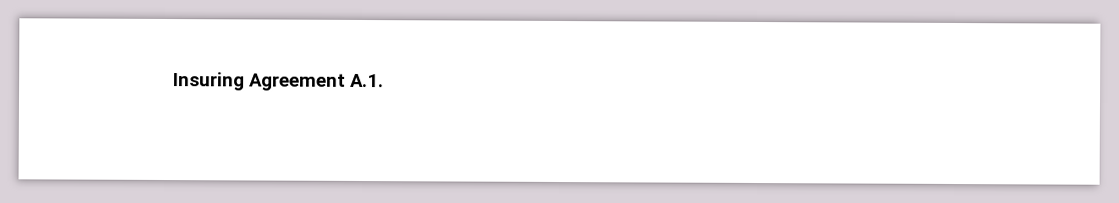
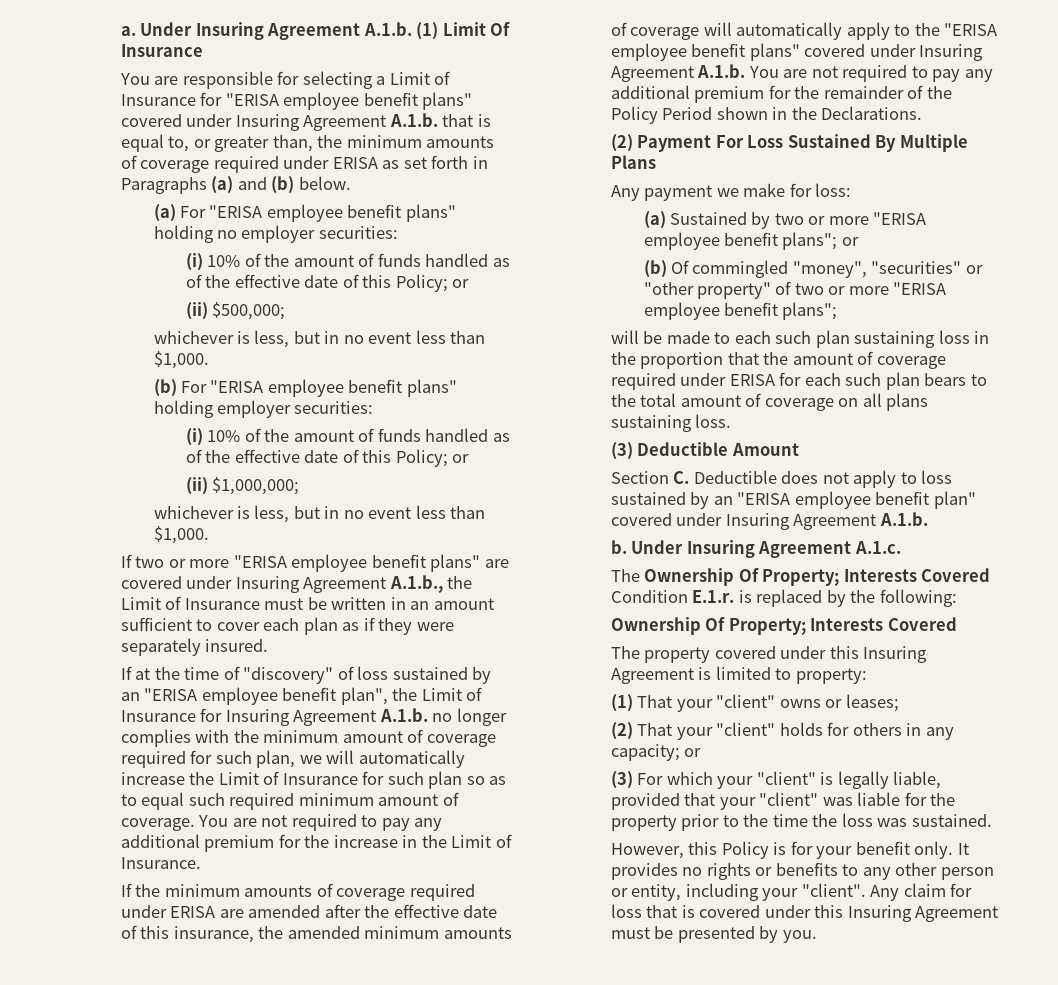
[173,72,385,91] Insuring Agreement A.1. -> [121,22,511,40] [121,44,204,57] [120,71,451,89] [121,92,473,110] [121,113,491,131] [121,134,495,152] [121,155,488,173] [121,176,351,194] [153,204,456,222] [153,225,398,243] [186,253,510,271] [186,274,470,292] [186,302,286,320] [153,330,486,348] [153,351,209,369] [153,379,457,397] [153,400,374,418] [186,428,510,446] [186,449,470,467] [186,477,300,495] [153,505,486,523] [153,526,209,544] [121,554,509,572] [121,575,473,593] [121,596,494,610] [121,617,454,635] [121,638,269,656] [121,666,492,684] [121,687,483,705] [121,708,507,726] [121,729,496,747] [121,750,465,768] [121,771,507,789] [121,792,459,810] [121,814,443,831] [121,834,512,852] [121,857,202,869] [121,883,475,901] [121,904,498,918] [121,925,512,943] [611,22,998,40] [611,43,984,61] [611,64,993,82] [611,85,952,103] [611,106,923,124] [611,134,968,152] [611,155,657,169] [611,183,852,201] [643,211,927,229] [643,232,859,250] [643,260,983,278] [643,281,947,299] [643,302,838,320] [611,330,990,348] [611,351,946,369] [611,372,987,390] [611,393,929,411] [611,414,732,432] [611,442,799,460] [611,470,953,488] [611,491,976,509] [611,512,928,530] [611,540,901,558] [611,568,991,586] [611,589,957,607] [611,617,957,635] [611,646,928,663] [611,666,867,684] [611,694,899,712] [611,722,954,740] [611,744,702,761] [611,771,942,789] [611,792,956,810] [611,813,992,831] [611,841,969,859] [611,862,994,880] [611,883,973,901] [611,904,999,922] [611,926,817,943] a. Under Insuring Agreement A.1.b. (1) Limit Of Insurance // You are responsible for selecting a Limit of Insurance for "ERISA employee benefit plans" covered under Insuring Agreement A.1.b. that is equal to, or greater than, the minimum amounts of coverage required under ERISA as set forth in Paragraphs (a) and (b) below. // (a) For "ERISA employee benefit plans" holding no employer securities: // (i) 10% of the amount of funds handled as of the effective date of this Policy; or // (ii) $500,000; // whichever is less, but in no event less than $1,000. // (b) For "ERISA employee benefit plans" holding employer securities: // (i) 10% of the amount of funds handled as of the effective date of this Policy; or // (ii) $1,000,000; // whichever is less, but in no event less than $1,000. // If two or more "ERISA employee benefit plans" are covered under Insuring Agreement A.1.b., the Limit of Insurance must be written in an amount sufficient to cover each plan as if they were separately insured. // If at the time of "discovery" of loss sustained by an "ERISA employee benefit plan", the Limit of Insurance for Insuring Agreement A.1.b. no longer complies with the minimum amount of coverage required for such plan, we will automatically increase the Limit of Insurance for such plan so as to equal such required minimum amount of coverage. You are not required to pay any additional premium for the increase in the Limit of Insurance. // If the minimum amounts of coverage required under ERISA are amended after the effective date of this insurance, the amended minimum amounts of coverage will automatically apply to the "ERISA employee benefit plans" covered under Insuring Agreement A.1.b. You are not required to pay any additional premium for the remainder of the Policy Period shown in the Declarations. // (2) Payment For Loss Sustained By Multiple Plans // Any payment we make for loss: // (a) Sustained by two or more "ERISA employee benefit plans"; or // (b) Of commingled "money", "securities" or "other property" of two or more "ERISA employee benefit plans"; // will be made to each such plan sustaining loss in the proportion that the amount of coverage required under ERISA for each such plan bears to the total amount of coverage on all plans sustaining loss. // (3) Deductible Amount // Section C. Deductible does not apply to loss sustained by an "ERISA employee benefit plan" covered under Insuring Agreement A.1.b. // b. Under Insuring Agreement A.1.c. // The Ownership Of Property; Interests Covered Condition E.1.r. is replaced by the following: // Ownership Of Property; Interests Covered // The property covered under this Insuring Agreement is limited to property: // (1) That your "client" owns or leases; // (2) That your "client" holds for others in any capacity; or // (3) For which your "client" is legally liable, provided that your "client" was liable for the property prior to the time the loss was sustained. // However, this Policy is for your benefit only. It provides no rights or benefits to any other person or entity, including your "client". Any claim for loss that is covered under this Insuring Agreement must be presented by you.

